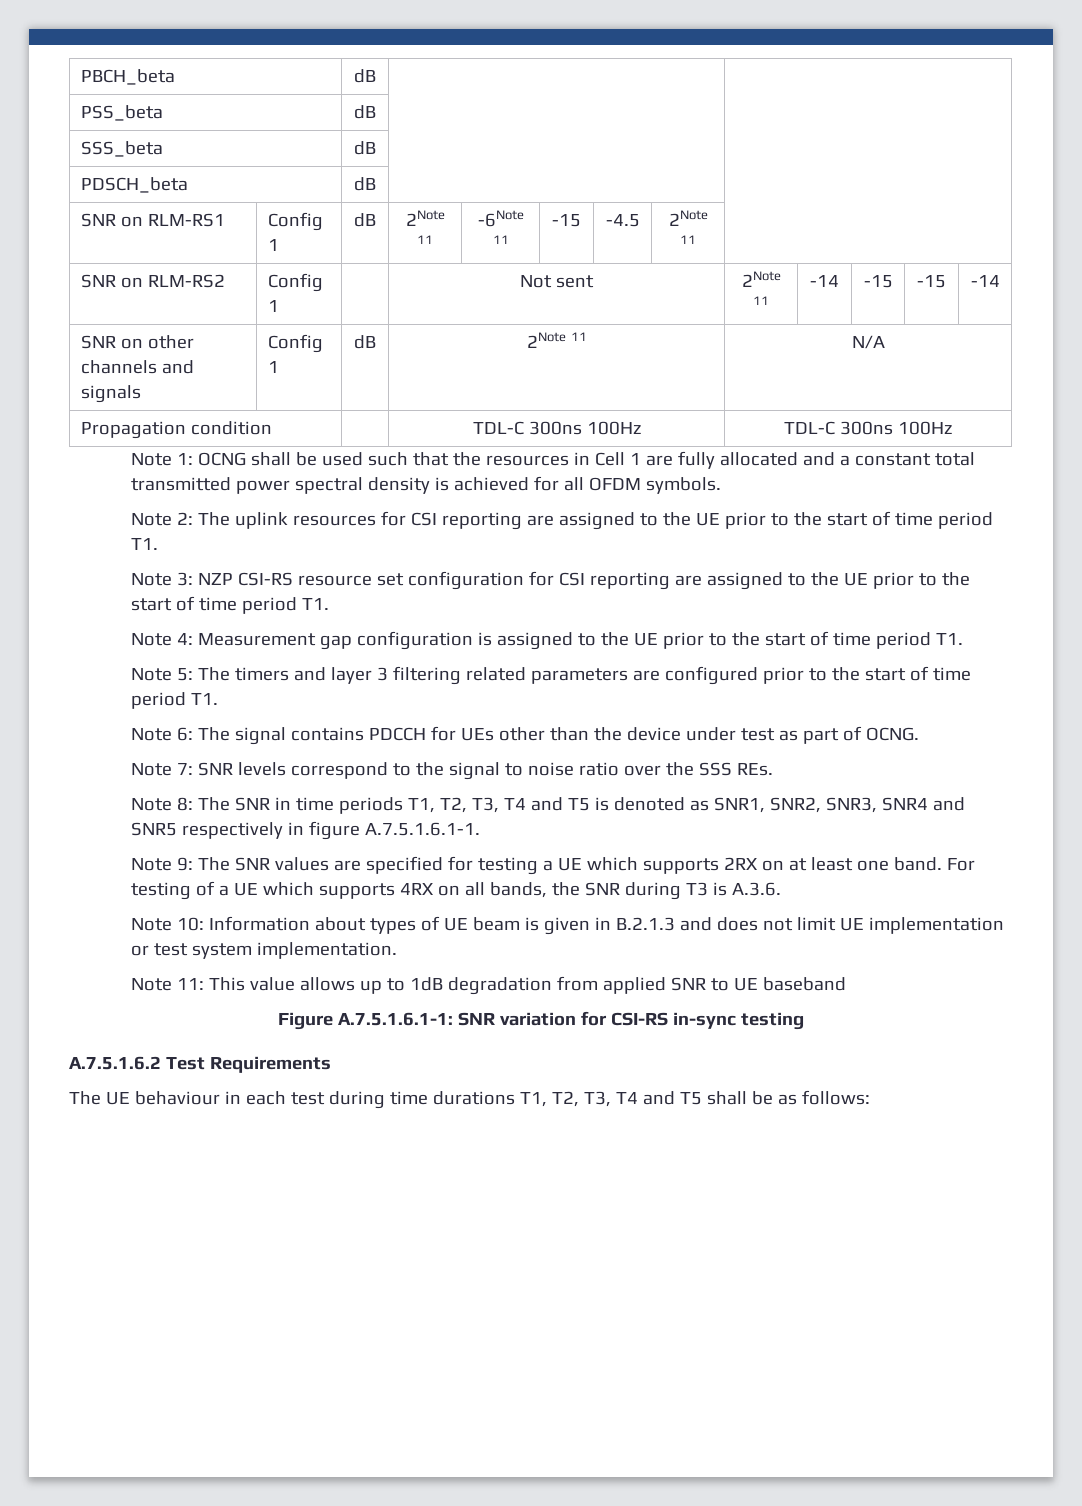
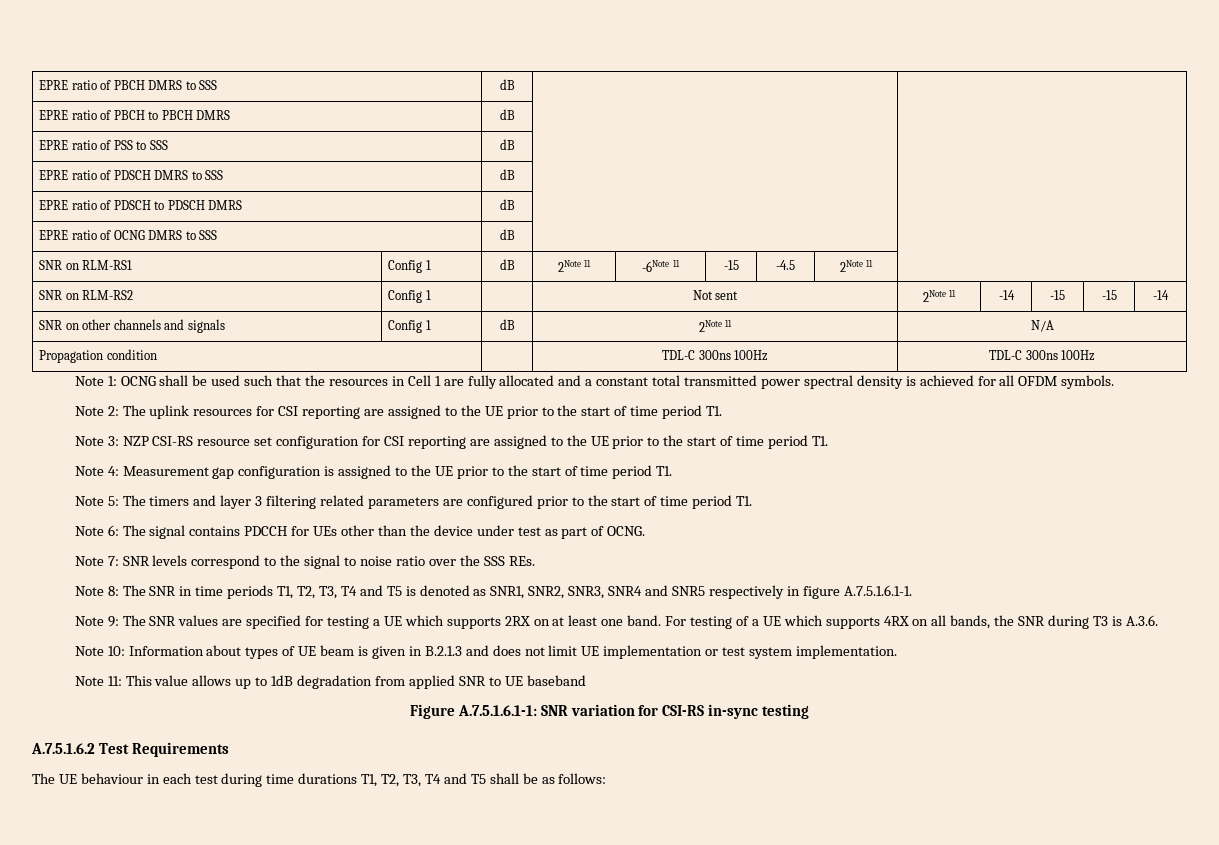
[80,69,175,85] [354,69,376,83] [80,105,163,121] [354,105,376,119] [80,141,163,157] [354,141,376,155] [80,177,188,193] PBCH_beta | dB | | // PSS_beta | dB | | // SSS_beta | dB | | // PDSCH_beta -> [39,80,218,90] [499,79,515,90] [39,110,231,120] [499,109,515,120] [39,140,168,150] [499,139,515,150] [39,170,224,180] [499,169,515,180] [39,200,243,210] [499,199,515,210] [39,230,218,240] EPRE ratio of PBCH DMRS to SSS | dB | | // EPRE ratio of PBCH to PBCH DMRS | dB | | // EPRE ratio of PSS to SSS | dB | | // EPRE ratio of PDSCH DMRS to SSS | dB | | // EPRE ratio of PDSCH to PDSCH DMRS | dB | | // EPRE ratio of OCNG DMRS to SSS

